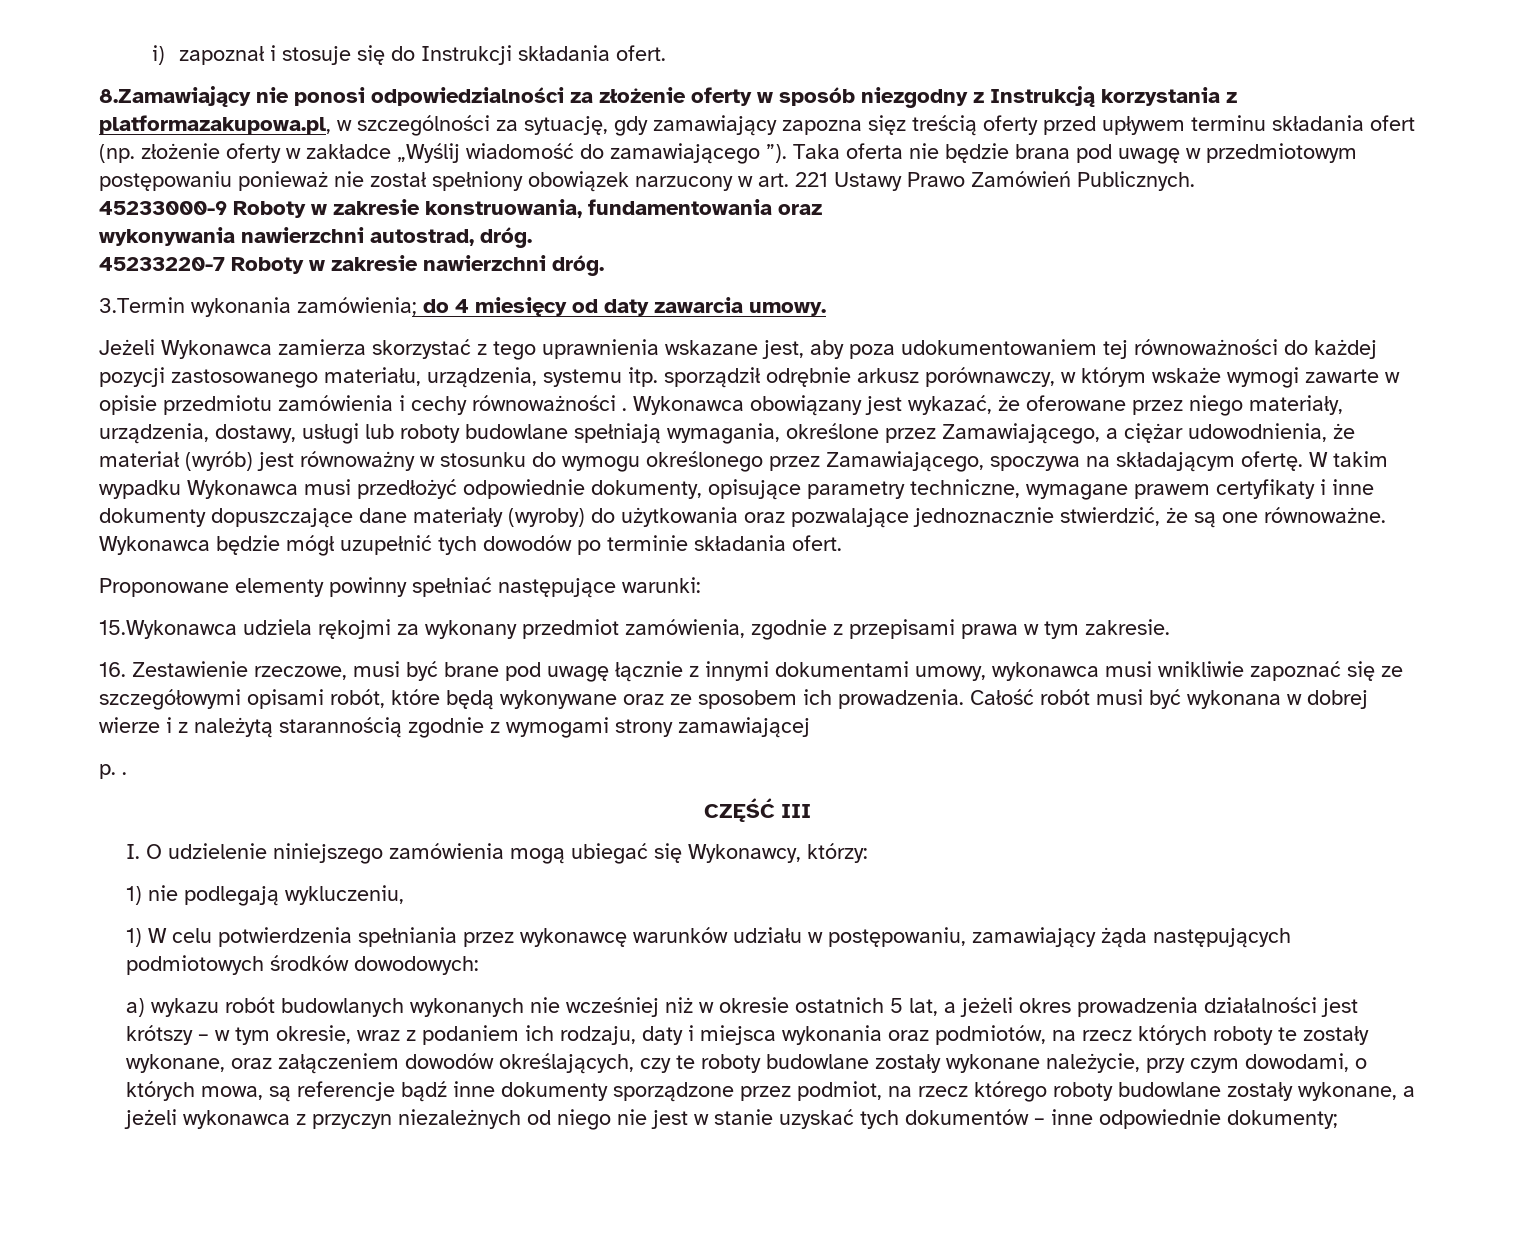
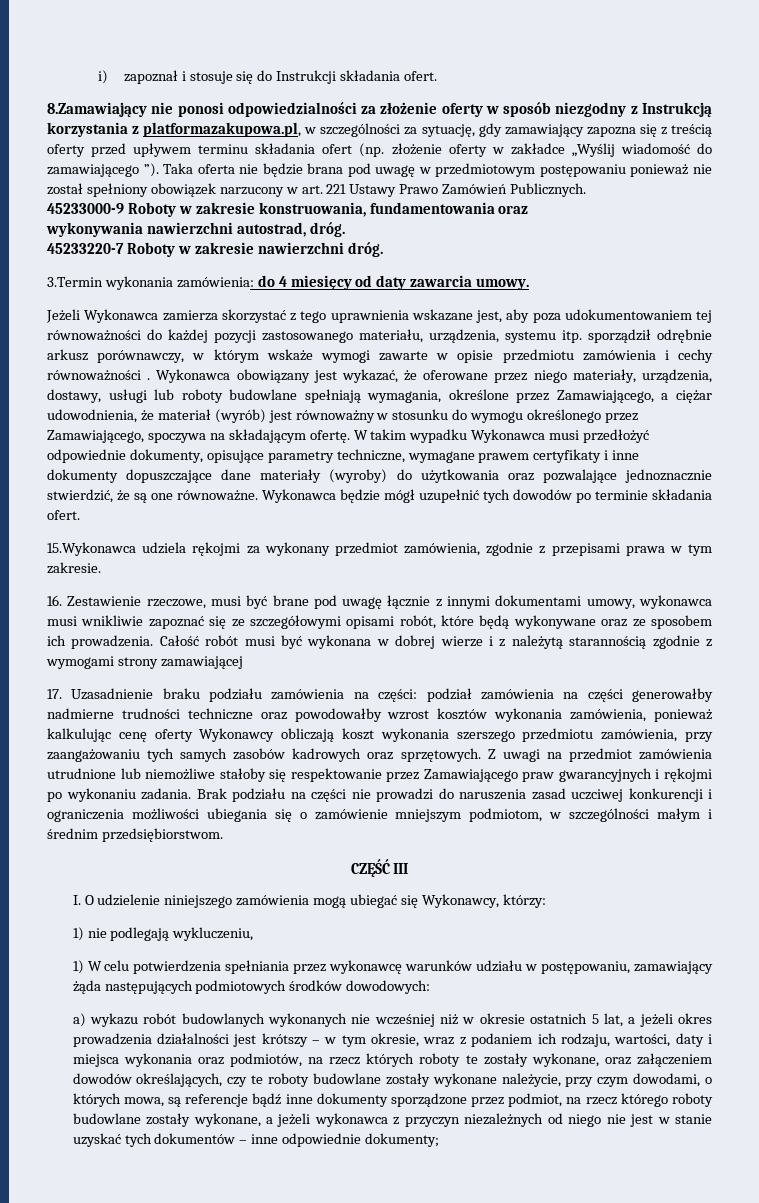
[868,115,906,135] sięz -> [639,124,667,137] się z
[297,297,417,316] zamówienia; -> [176,277,254,288] zamówienia:
[99,577,701,598] // Proponowane elementy powinny spełniać następujące warunki: -> (80, 515) none
[99,764,127,779] p. . -> [47,688,713,702] [47,708,713,722] [47,728,713,742] [47,748,712,762] [47,768,712,782] [47,788,712,802] [47,808,712,822] [47,828,223,842] 17. Uzasadnienie braku podziału zamówienia na części: podział zamówienia na części generowałby nadmierne trudności techniczne oraz powodowałby wzrost kosztów wykonania zamówienia, ponieważ kalkulując cenę oferty Wykonawcy obliczają koszt wykonania szerszego przedmiotu zamówienia, przy zaangażowaniu tych samych zasobów kadrowych oraz sprzętowych. Z uwagi na przedmiot zamówienia utrudnione lub niemożliwe stałoby się respektowanie przez Zamawiającego praw gwarancyjnych i rękojmi po wykonaniu zadania. Brak podziału na części nie prowadzi do naruszenia zasad uczciwej konkurencji i ograniczenia możliwości ubiegania się o zamówienie mniejszym podmiotom, w szczególności małym i średnim przedsiębiorstwom.
(636, 1035) none -> [614,1034,671,1047] wartości,

